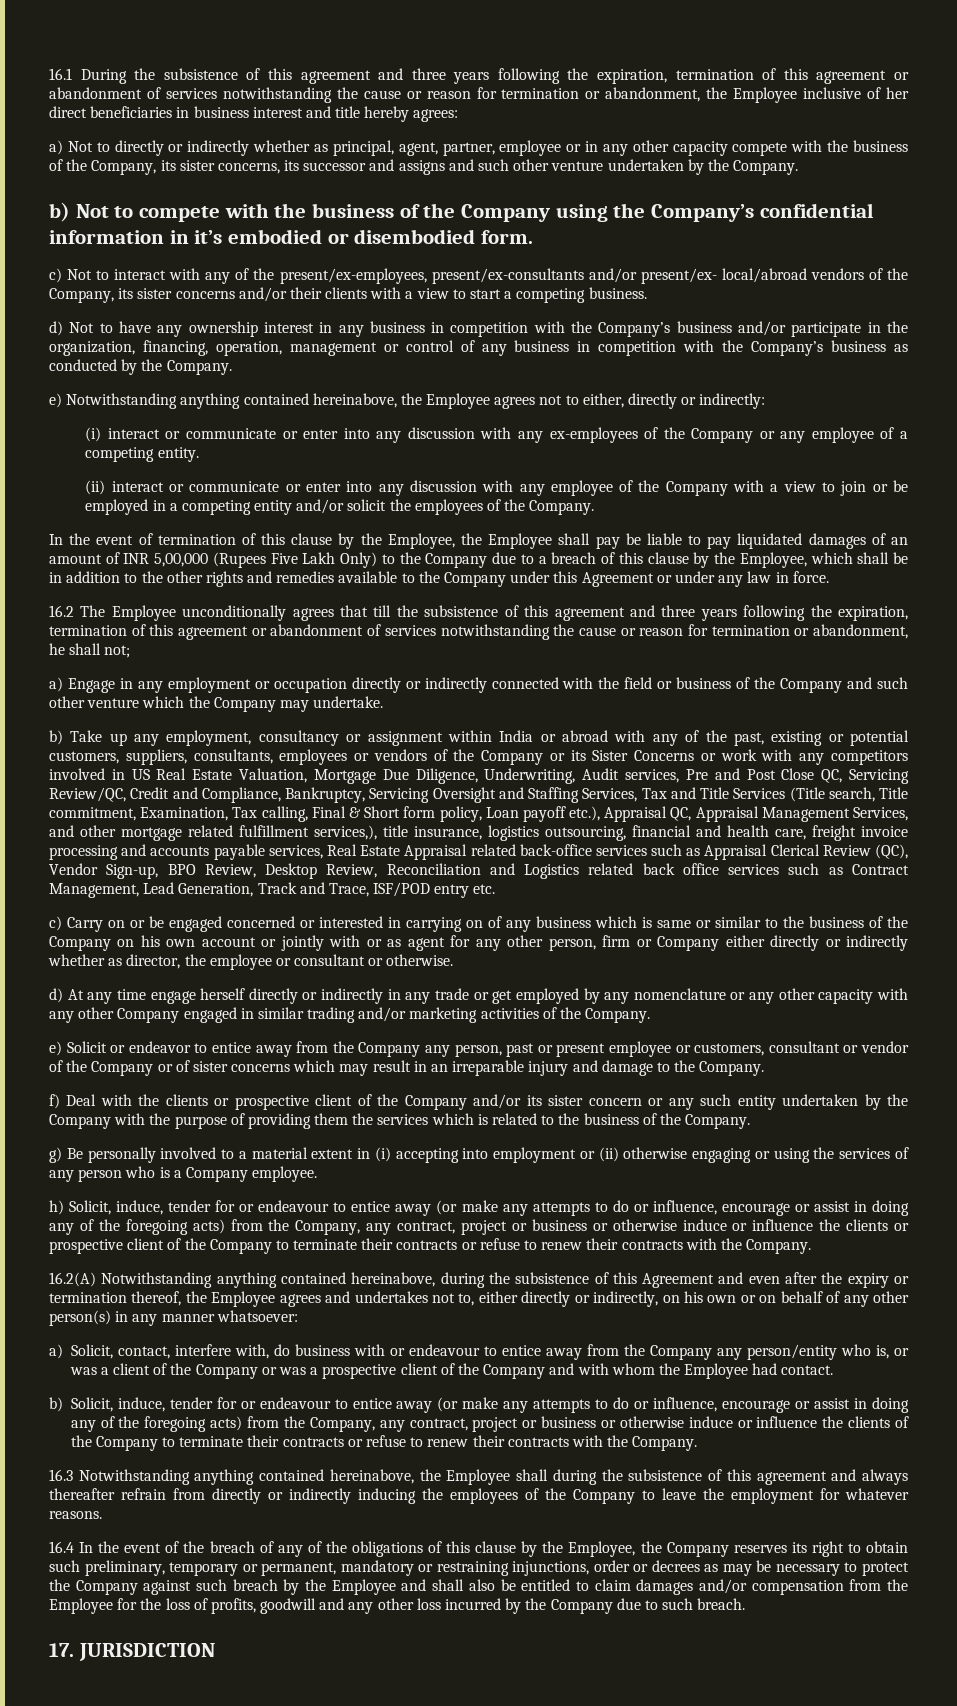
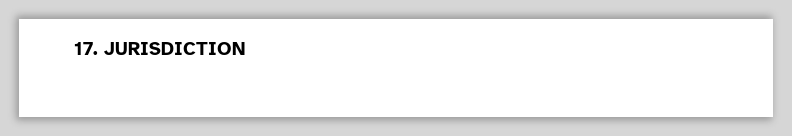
[49,68,910,84] [49,87,909,103] [49,106,459,122] [49,140,909,156] [49,159,799,175] [49,202,874,222] [49,229,534,244] [49,268,908,284] [49,287,647,303] [49,321,908,337] [49,340,908,356] [49,359,232,375] [49,393,766,409] [85,427,909,443] [85,447,199,462] [85,480,908,496] [85,499,595,515] [49,533,908,549] [49,552,909,568] [49,571,829,587] [49,605,908,621] [49,624,908,640] [49,643,131,658] [49,677,909,693] [49,696,384,712] [49,730,909,746] [49,749,908,765] [49,768,910,784] [49,787,908,803] [49,806,908,822] [49,825,908,841] [49,844,908,860] [49,863,909,879] [49,882,496,898] [49,916,908,932] [49,935,909,951] [48,954,454,970] [49,988,908,1004] [49,1007,651,1023] [49,1041,910,1057] [49,1060,765,1076] [49,1094,909,1110] [49,1113,751,1129] [49,1147,910,1163] [49,1166,318,1182] [49,1200,909,1216] [49,1219,909,1235] [49,1238,812,1254] [49,1272,909,1288] [49,1291,910,1307] [49,1310,298,1326] [49,1344,910,1360] [69,1363,834,1379] [49,1397,909,1413] [70,1416,909,1432] [70,1435,698,1451] [49,1469,909,1485] [49,1488,909,1504] [49,1511,102,1519] [49,1541,909,1557] [49,1560,909,1576] [49,1579,909,1595] [49,1598,746,1614] 16.1 During the subsistence of this agreement and three years following the expiration, termination of this agreement or abandonment of services notwithstanding the cause or reason for termination or abandonment, the Employee inclusive of her direct beneficiaries in business interest and title hereby agrees: // a) Not to directly or indirectly whether as principal, agent, partner, employee or in any other capacity compete with the business of the Company, its sister concerns, its successor and assigns and such other venture undertaken by the Company. // b) Not to compete with the business of the Company using the Company’s confidential information in it’s embodied or disembodied form. // c) Not to interact with any of the present/ex-employees, present/ex-consultants and/or present/ex- local/abroad vendors of the Company, its sister concerns and/or their clients with a view to start a competing business. // d) Not to have any ownership interest in any business in competition with the Company’s business and/or participate in the organization, financing, operation, management or control of any business in competition with the Company’s business as conducted by the Company. // e) Notwithstanding anything contained hereinabove, the Employee agrees not to either, directly or indirectly: // (i) interact or communicate or enter into any discussion with any ex-employees of the Company or any employee of a competing entity. // (ii) interact or communicate or enter into any discussion with any employee of the Company with a view to join or be employed in a competing entity and/or solicit the employees of the Company. // In the event of termination of this clause by the Employee, the Employee shall pay be liable to pay liquidated damages of an amount of INR 5,00,000 (Rupees Five Lakh Only) to the Company due to a breach of this clause by the Employee, which shall be in addition to the other rights and remedies available to the Company under this Agreement or under any law in force. // 16.2 The Employee unconditionally agrees that till the subsistence of this agreement and three years following the expiration, termination of this agreement or abandonment of services notwithstanding the cause or reason for termination or abandonment, he shall not; // a) Engage in any employment or occupation directly or indirectly connected with the field or business of the Company and such other venture which the Company may undertake. // b) Take up any employment, consultancy or assignment within India or abroad with any of the past, existing or potential customers, suppliers, consultants, employees or vendors of the Company or its Sister Concerns or work with any competitors involved in US Real Estate Valuation, Mortgage Due Diligence, Underwriting, Audit services, Pre and Post Close QC, Servicing Review/QC, Credit and Compliance, Bankruptcy, Servicing Oversight and Staffing Services, Tax and Title Services (Title search, Title commitment, Examination, Tax calling, Final & Short form policy, Loan payoff etc.), Appraisal QC, Appraisal Management Services, and other mortgage related fulfillment services,), title insurance, logistics outsourcing, financial and health care, freight invoice processing and accounts payable services, Real Estate Appraisal related back-office services such as Appraisal Clerical Review (QC), Vendor Sign-up, BPO Review, Desktop Review, Reconciliation and Logistics related back office services such as Contract Management, Lead Generation, Track and Trace, ISF/POD entry etc. // c) Carry on or be engaged concerned or interested in carrying on of any business which is same or similar to the business of the Company on his own account or jointly with or as agent for any other person, firm or Company either directly or indirectly whether as director, the employee or consultant or otherwise. // d) At any time engage herself directly or indirectly in any trade or get employed by any nomenclature or any other capacity with any other Company engaged in similar trading and/or marketing activities of the Company. // e) Solicit or endeavor to entice away from the Company any person, past or present employee or customers, consultant or vendor of the Company or of sister concerns which may result in an irreparable injury and damage to the Company. // f) Deal with the clients or prospective client of the Company and/or its sister concern or any such entity undertaken by the Company with the purpose of providing them the services which is related to the business of the Company. // g) Be personally involved to a material extent in (i) accepting into employment or (ii) otherwise engaging or using the services of any person who is a Company employee. // h) Solicit, induce, tender for or endeavour to entice away (or make any attempts to do or influence, encourage or assist in doing any of the foregoing acts) from the Company, any contract, project or business or otherwise induce or influence the clients or prospective client of the Company to terminate their contracts or refuse to renew their contracts with the Company. // 16.2(A) Notwithstanding anything contained hereinabove, during the subsistence of this Agreement and even after the expiry or termination thereof, the Employee agrees and undertakes not to, either directly or indirectly, on his own or on behalf of any other person(s) in any manner whatsoever: // a) Solicit, contact, interfere with, do business with or endeavour to entice away from the Company any person/entity who is, or was a client of the Company or was a prospective client of the Company and with whom the Employee had contact. // b) Solicit, induce, tender for or endeavour to entice away (or make any attempts to do or influence, encourage or assist in doing any of the foregoing acts) from the Company, any contract, project or business or otherwise induce or influence the clients of the Company to terminate their contracts or refuse to renew their contracts with the Company. // 16.3 Notwithstanding anything contained hereinabove, the Employee shall during the subsistence of this agreement and always thereafter refrain from directly or indirectly inducing the employees of the Company to leave the employment for whatever reasons. // 16.4 In the event of the breach of any of the obligations of this clause by the Employee, the Company reserves its right to obtain such preliminary, temporary or permanent, mandatory or restraining injunctions, order or decrees as may be necessary to protect the Company against such breach by the Employee and shall also be entitled to claim damages and/or compensation from the Employee for the loss of profits, goodwill and any other loss incurred by the Company due to such breach. // -> (74, 48) none

